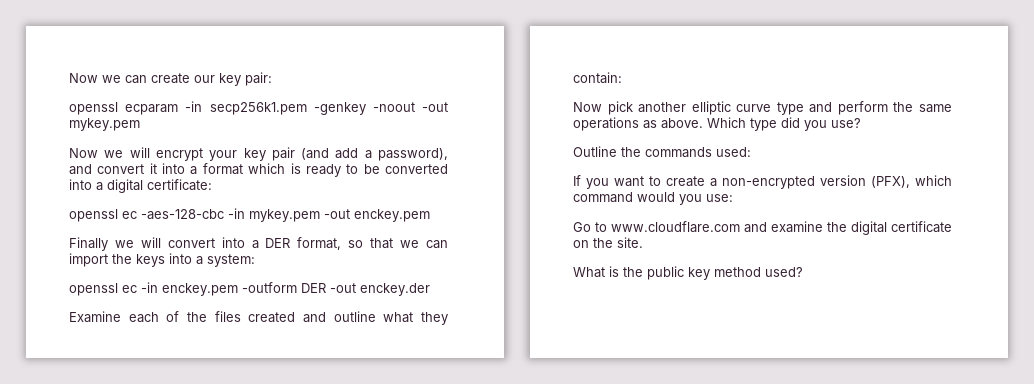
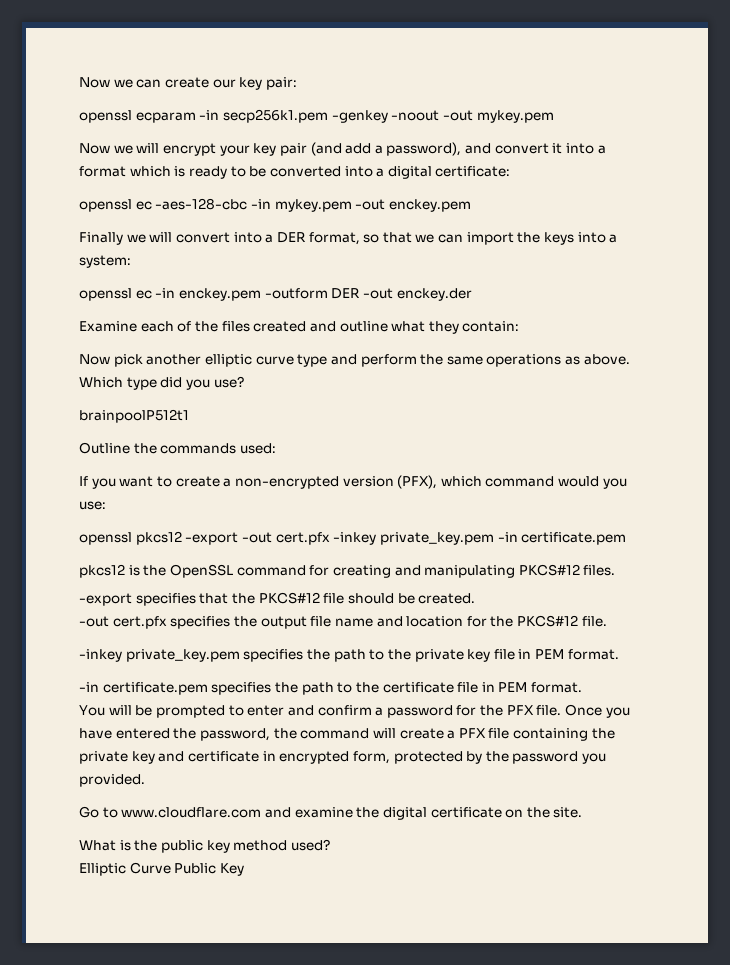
(861, 123) none -> [79,409,189,423] // brainpoolP512t1
(733, 198) none -> [79,531,627,545] [79,564,616,578] [79,592,476,606] [79,615,607,629] [79,649,619,662] [79,682,583,695] [79,704,630,718] [79,728,615,741] [79,751,607,764] [79,774,145,787] // openssl pkcs12 -export -out cert.pfx -inkey private_key.pem -in certificate.pem // pkcs12 is the OpenSSL command for creating and manipulating PKCS#12 files. // -export specifies that the PKCS#12 file should be created. // -out cert.pfx specifies the output file name and location for the PKCS#12 file. // -inkey private_key.pem specifies the path to the private key file in PEM format. // -in certificate.pem specifies the path to the certificate file in PEM format. // You will be prompted to enter and confirm a password for the PFX file. Once you have entered the password, the command will create a PFX file containing the private key and certificate in encrypted form, protected by the password you provided.
(803, 272) none -> [79,862,244,876] // Elliptic Curve Public Key

